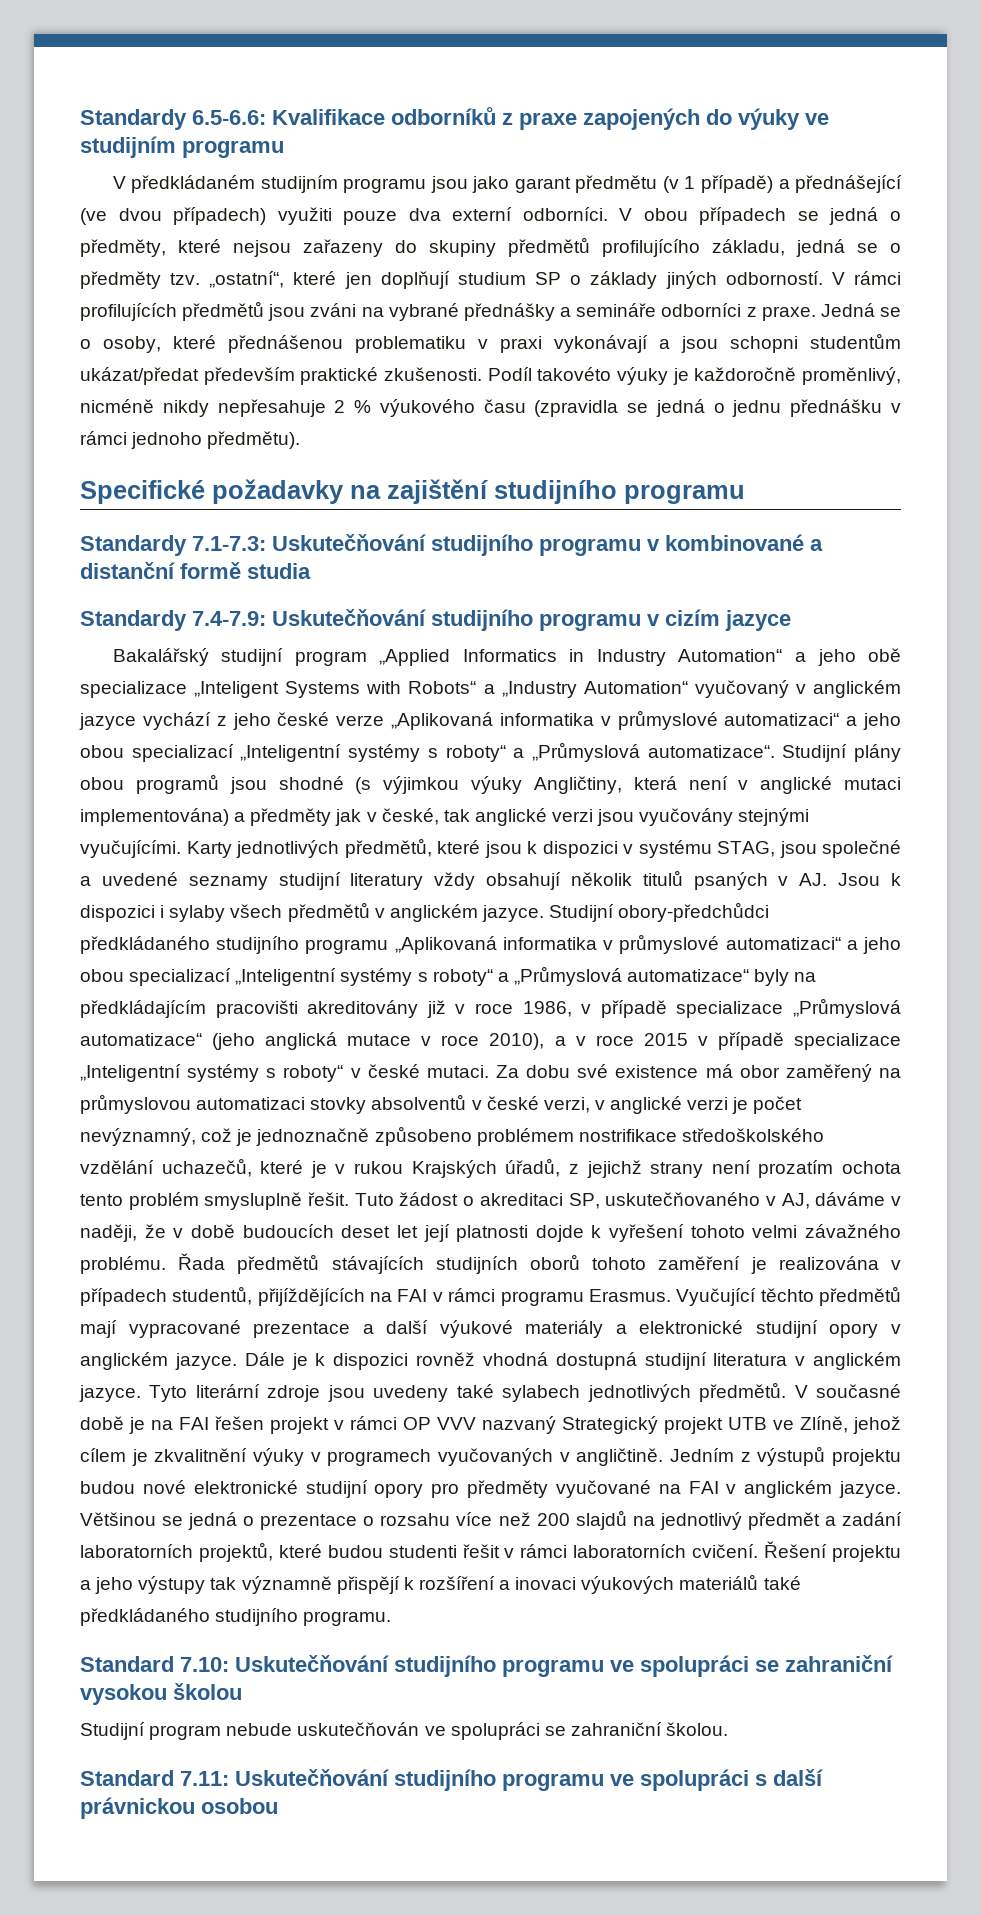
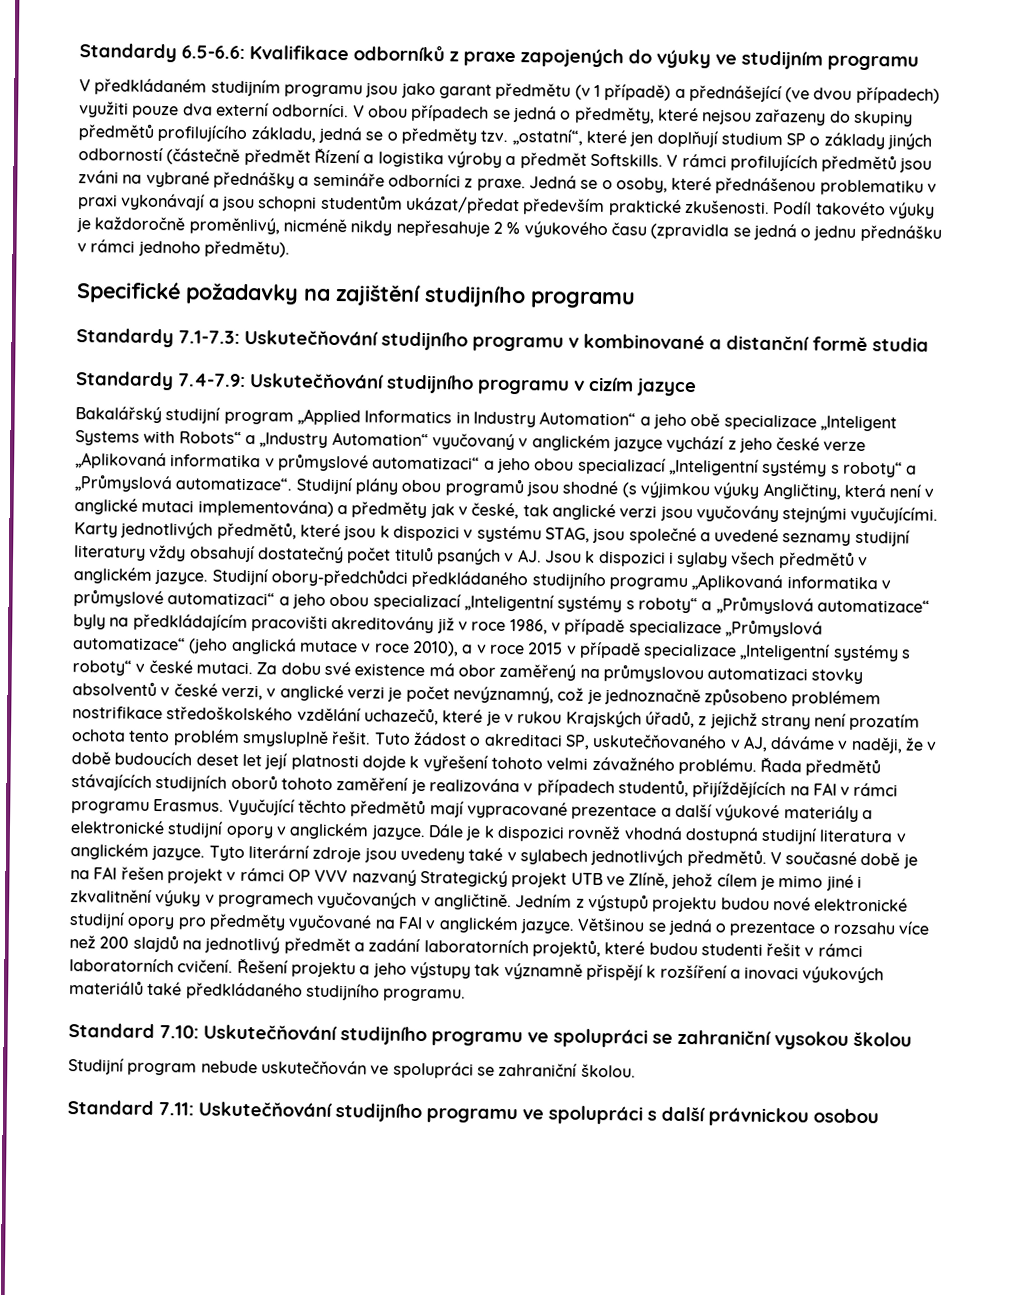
[725,271,823,285] odborností. -> [78,147,663,169] odborností (částečně předmět Řízení a logistika výroby a předmět Softskills.
[570,872,632,886] několik -> [257,546,392,564] dostatečný počet
(494, 1391) none -> [506,851,517,862] v
(148, 1457) none -> [778,874,863,891] mimo jiné i

